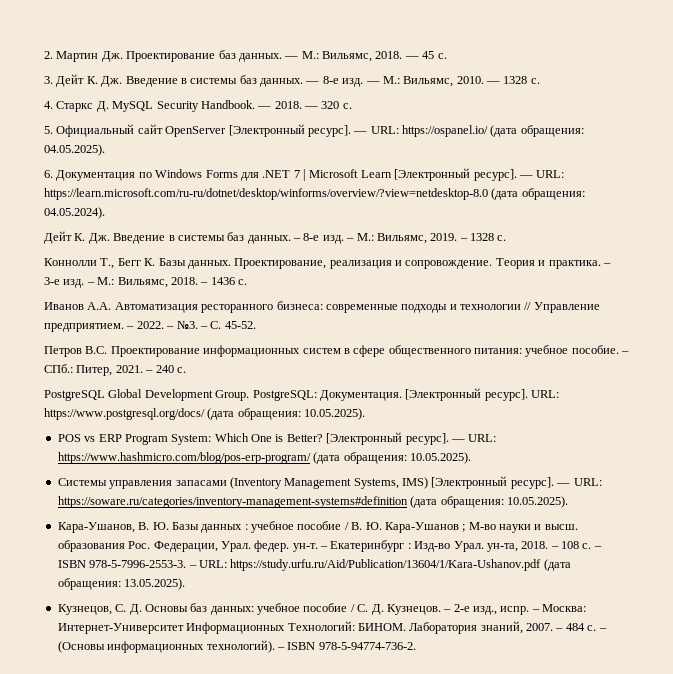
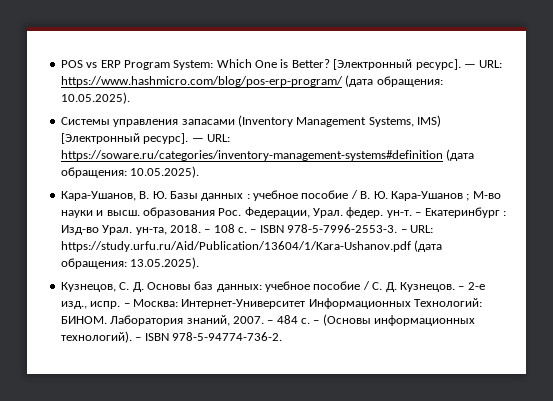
[44,50,447,62] [44,74,540,87] [44,100,352,112] [44,124,584,137] [44,144,105,156] [44,168,565,181] [44,188,585,200] [44,207,105,219] [44,231,507,244] [44,258,611,269] [44,277,247,288] [44,301,600,313] [44,320,256,332] [44,345,630,357] [44,364,186,376] [44,388,559,401] [44,408,366,420] 2. Мартин Дж. Проектирование баз данных. — М.: Вильямс, 2018. — 45 с. // 3. Дейт К. Дж. Введение в системы баз данных. — 8-е изд. — М.: Вильямс, 2010. — 1328 с. // 4. Старкс Д. MySQL Security Handbook. — 2018. — 320 с. // 5. Официальный сайт OpenServer [Электронный ресурс]. — URL: https://ospanel.io/ (дата обращения: 04.05.2025). // 6. Документация по Windows Forms для .NET 7 | Microsoft Learn [Электронный ресурс]. — URL: https://learn.microsoft.com/ru-ru/dotnet/desktop/winforms/overview/?view=netdesktop-8.0 (дата обращения: 04.05.2024). // Дейт К. Дж. Введение в системы баз данных. – 8-е изд. – М.: Вильямс, 2019. – 1328 с. // Коннолли Т., Бегг К. Базы данных. Проектирование, реализация и сопровождение. Теория и практика. – 3-е изд. – М.: Вильямс, 2018. – 1436 с. // Иванов А.А. Автоматизация ресторанного бизнеса: современные подходы и технологии // Управление предприятием. – 2022. – №3. – С. 45-52. // Петров В.С. Проектирование информационных систем в сфере общественного питания: учебное пособие. – СПб.: Питер, 2021. – 240 с. // PostgreSQL Global Development Group. PostgreSQL: Документация. [Электронный ресурс]. URL: https://www.postgresql.org/docs/ (дата обращения: 10.05.2025). // -> (60, 64) none

